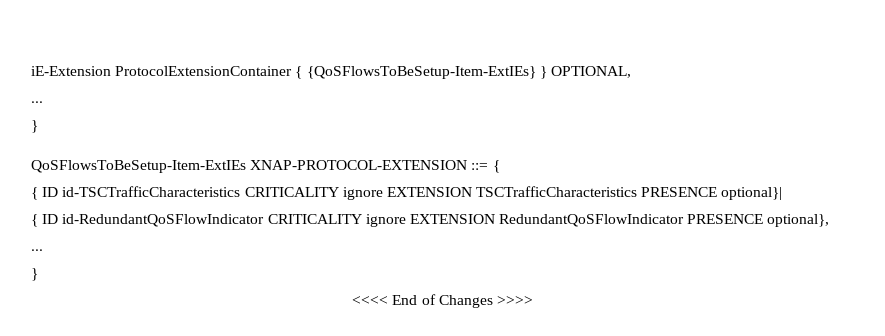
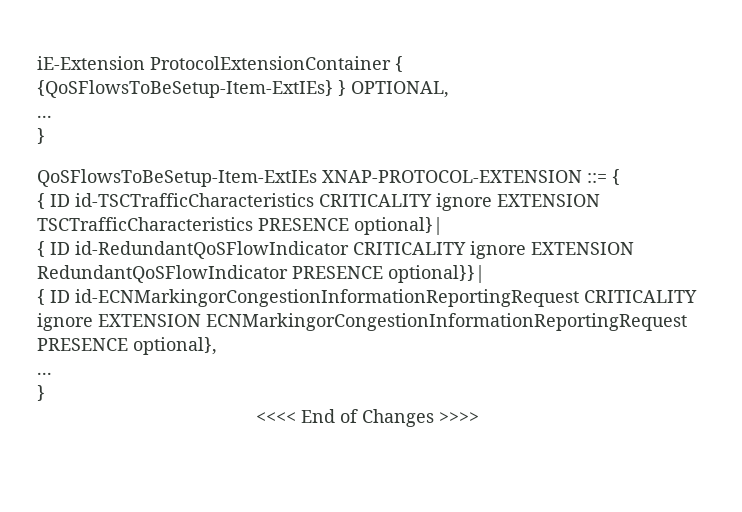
(764, 219) none -> [388,265,485,283] [37,289,697,307] [37,313,687,331] [37,338,128,351] optional}}| // { ID id-ECNMarkingorCongestionInformationReportingRequest CRITICALITY ignore EXTENSION ECNMarkingorCongestionInformationReportingRequest PRESENCE

